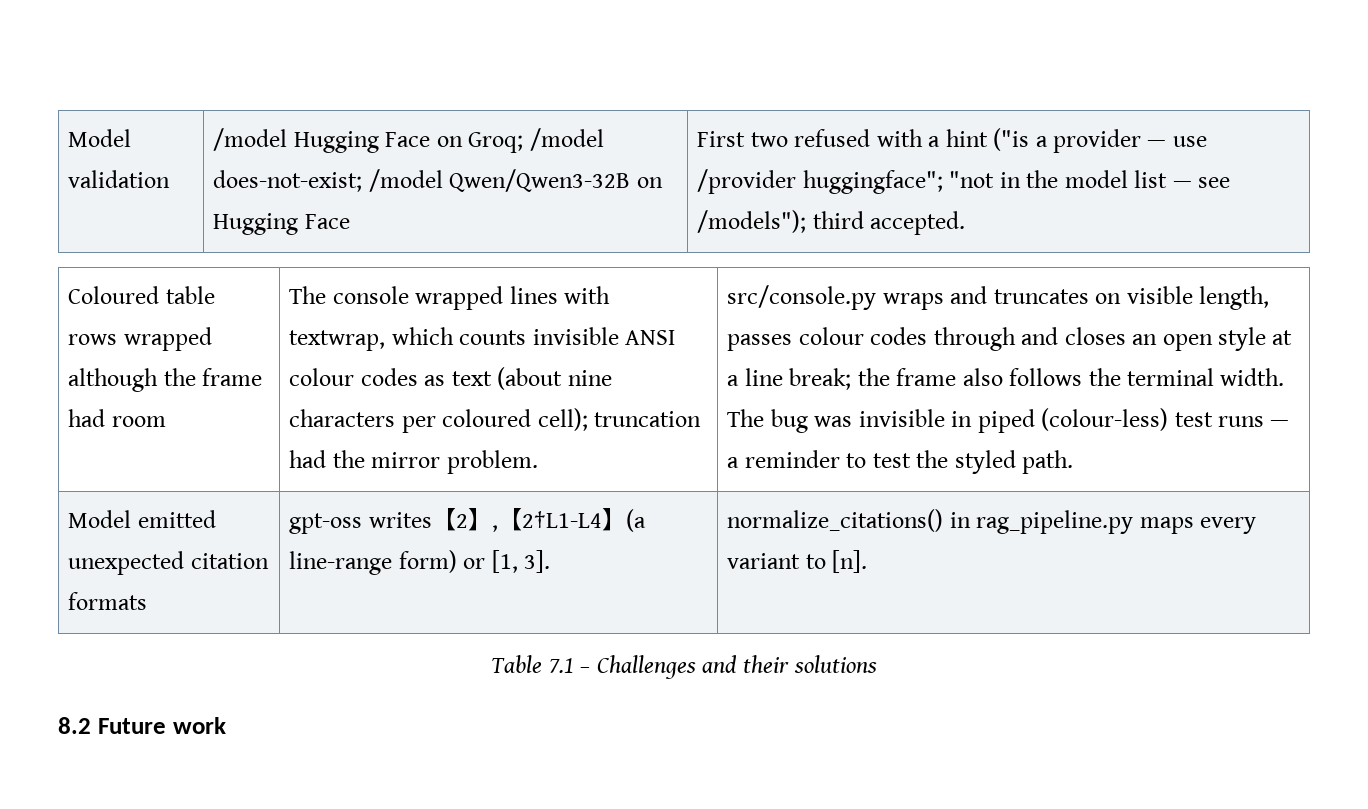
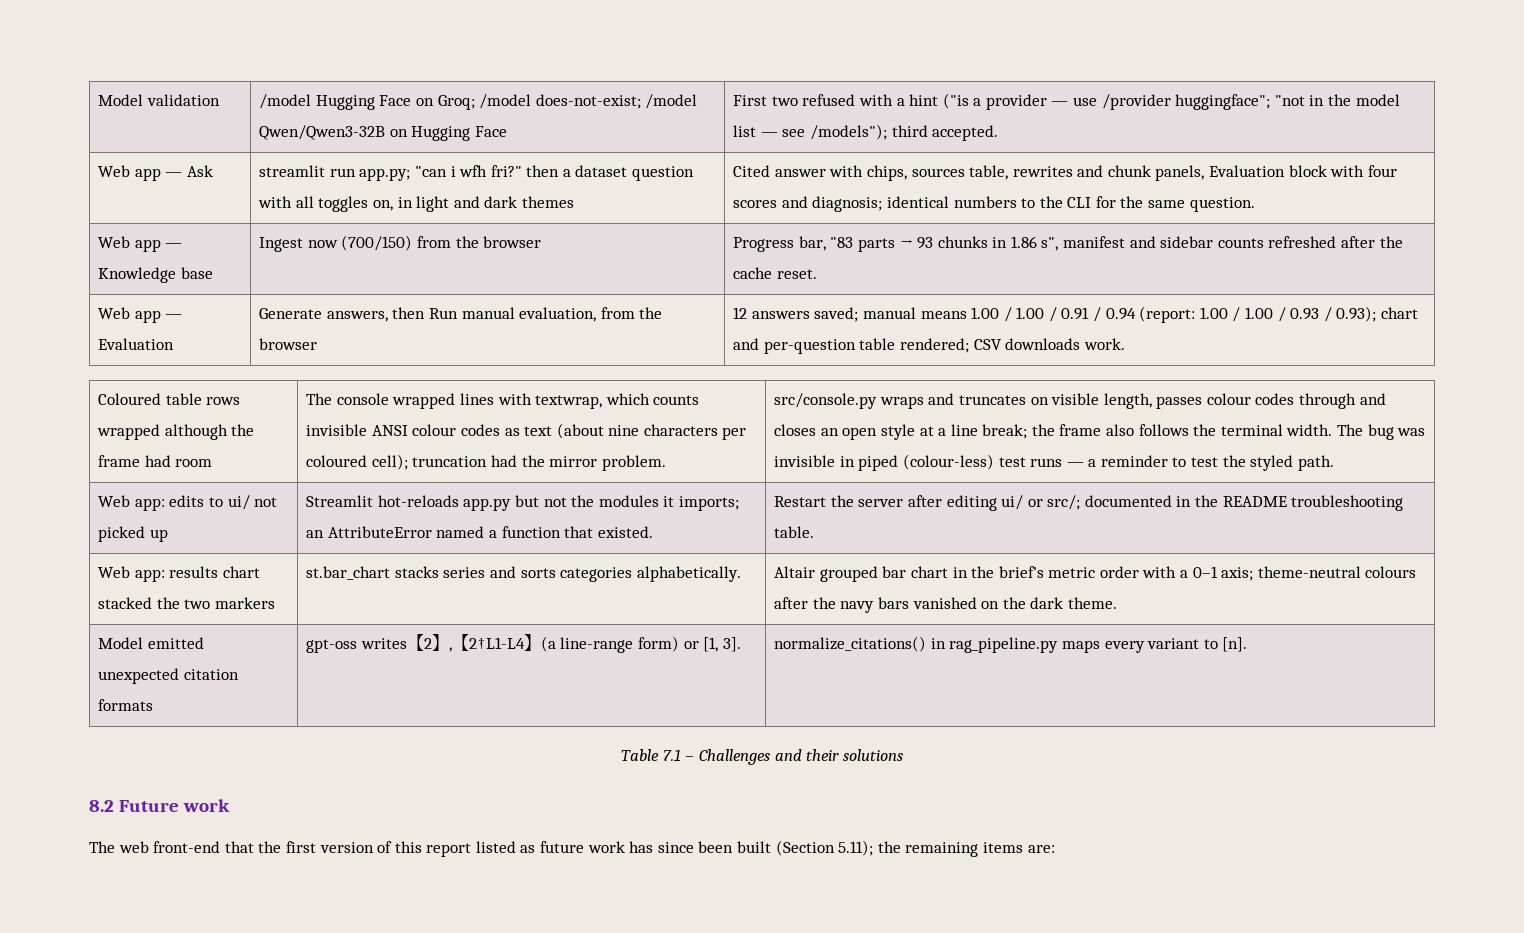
(966, 223) none -> [98,165,213,181] [259,165,695,181] [258,196,574,212] [733,165,1397,181] [733,196,1255,212] [98,236,183,252] [98,267,213,283] [259,235,542,252] [733,236,1403,252] [733,267,817,279] [98,307,183,323] [98,338,175,350] [259,307,663,322] [259,338,318,350] [733,306,1418,323] [733,338,1125,354] // Web app — Ask | streamlit run app.py; "can i wfh fri?" then a dataset question with all toggles on, in light and dark themes | Cited answer with chips, sources table, rewrites and chunk panels, Evaluation block with four scores and diagnosis; identical numbers to the CLI for the same question. // Web app — Knowledge base | Ingest now (700/150) from the browser | Progress bar, "83 parts → 93 chunks in 1.86 s", manifest and sidebar counts refreshed after the cache reset. // Web app — Evaluation | Generate answers, then Run manual evaluation, from the browser | 12 answers saved; manual means 1.00 / 1.00 / 0.91 / 0.94 (report: 1.00 / 1.00 / 0.93 / 0.93); chart and per-question table rendered; CSV downloads work.
(1074, 462) none -> [98,495,278,511] [98,526,168,542] [306,495,739,511] [306,526,653,538] [774,495,1404,511] [774,526,815,538] [98,566,260,582] [98,597,275,609] [306,566,741,582] [774,566,1417,582] [774,597,1117,613] // Web app: edits to ui/ not picked up | Streamlit hot-reloads app.py but not the modules it imports; an AttributeError named a function that existed. | Restart the server after editing ui/ or src/; documented in the README troubleshooting table. // Web app: results chart stacked the two markers | st.bar_chart stacks series and sorts categories alphabetically. | Altair grouped bar chart in the brief's metric order with a 0–1 axis; theme-neutral colours after the navy bars vanished on the dark theme.
(226, 725) none -> [89,840,1055,857] // The web front-end that the first version of this report listed as future work has since been built (Section 5.11); the remaining items are:

